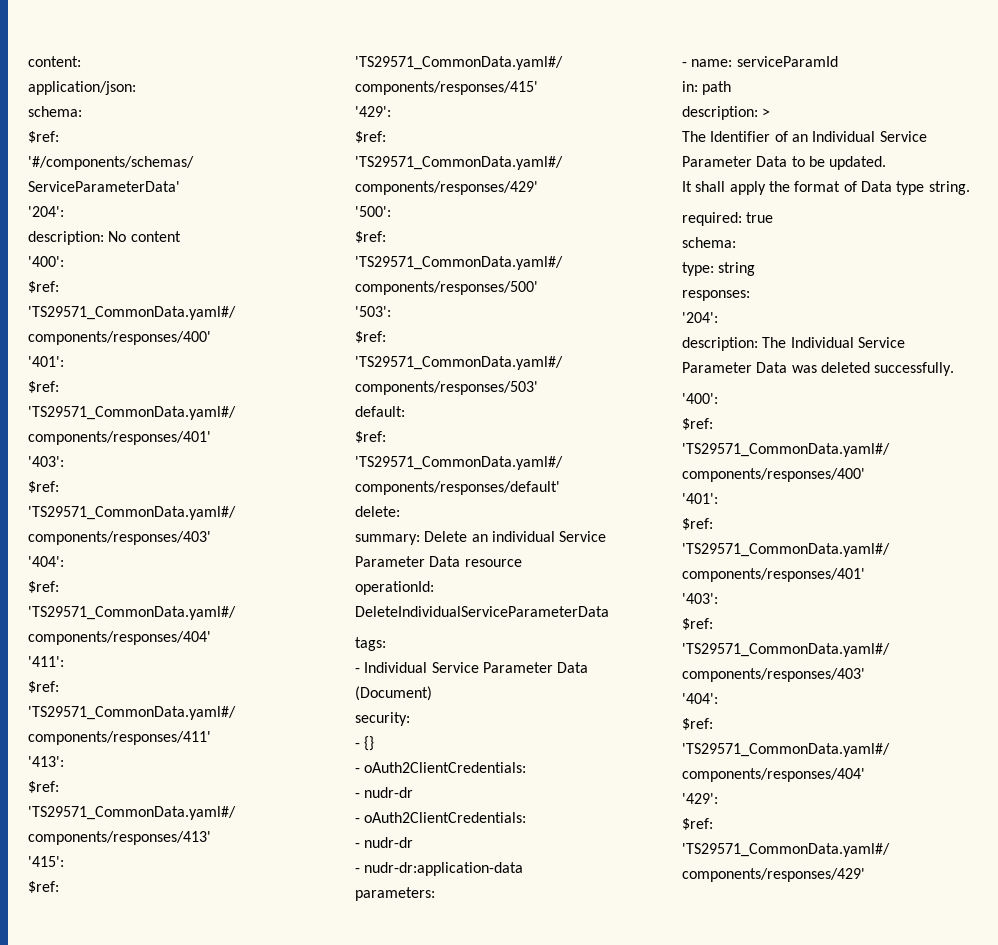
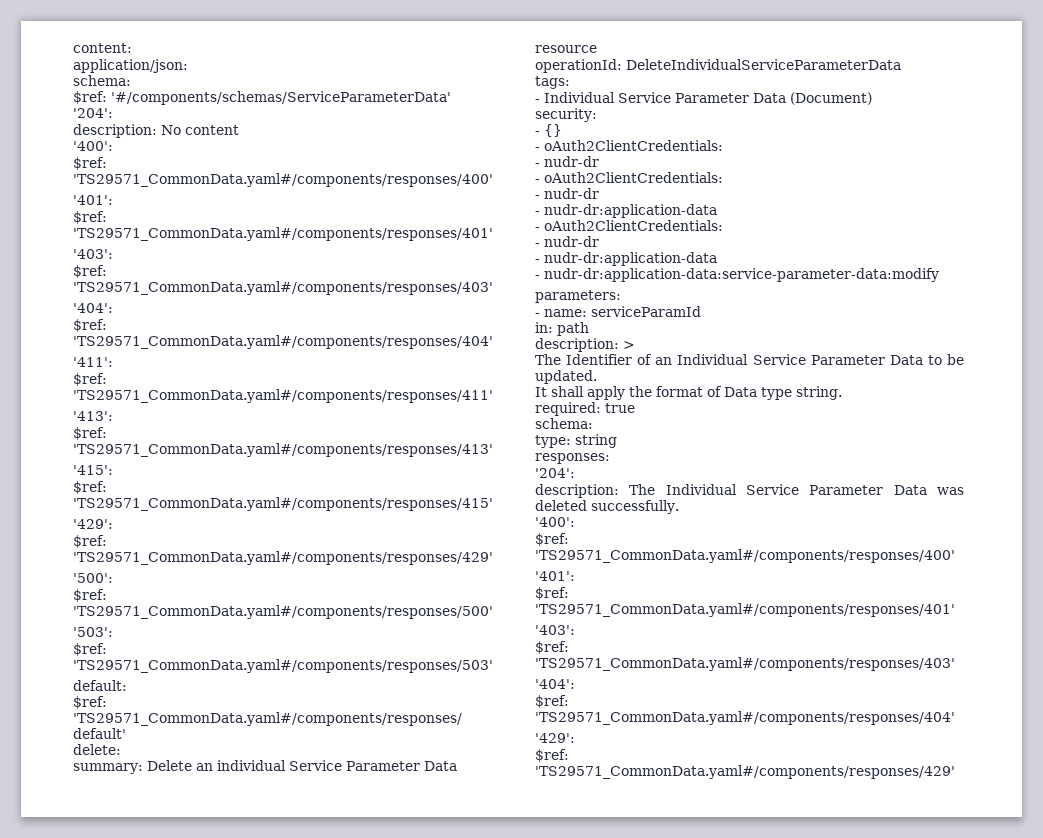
(524, 869) none -> [535,220,723,231] [535,236,599,247] [535,252,717,266] [535,268,939,282] // - oAuth2ClientCredentials: // - nudr-dr // - nudr-dr:application-data // - nudr-dr:application-data:service-parameter-data:modify

